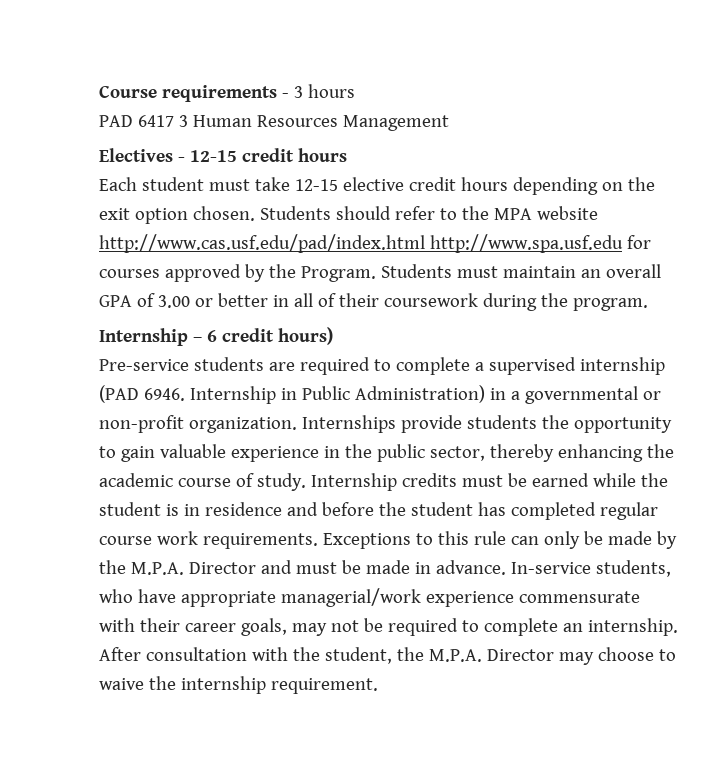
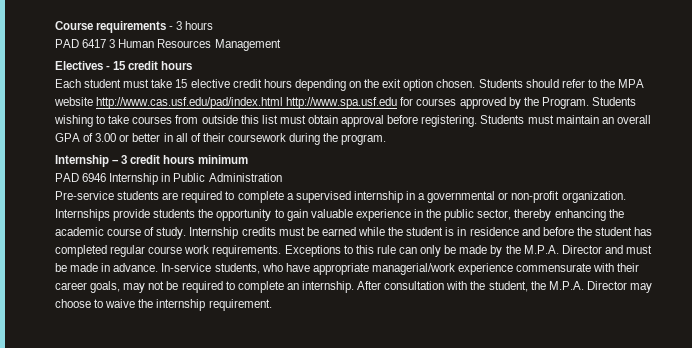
[189,150,237,162] 12-15 -> [113,61,127,70] 15
[294,179,338,191] 12-15 -> [175,79,188,88] 15
(452, 271) none -> [54,115,525,127] wishing to take courses from outside this list must obtain approval before registering. Students
[206,327,333,345] 6 credit hours) -> [121,155,248,164] [55,173,282,185] 3 credit hours minimum // PAD 6946 Internship in Public Administration
[98,385,485,404] (PAD 6946. Internship in Public Administration) -> (403, 197) none

